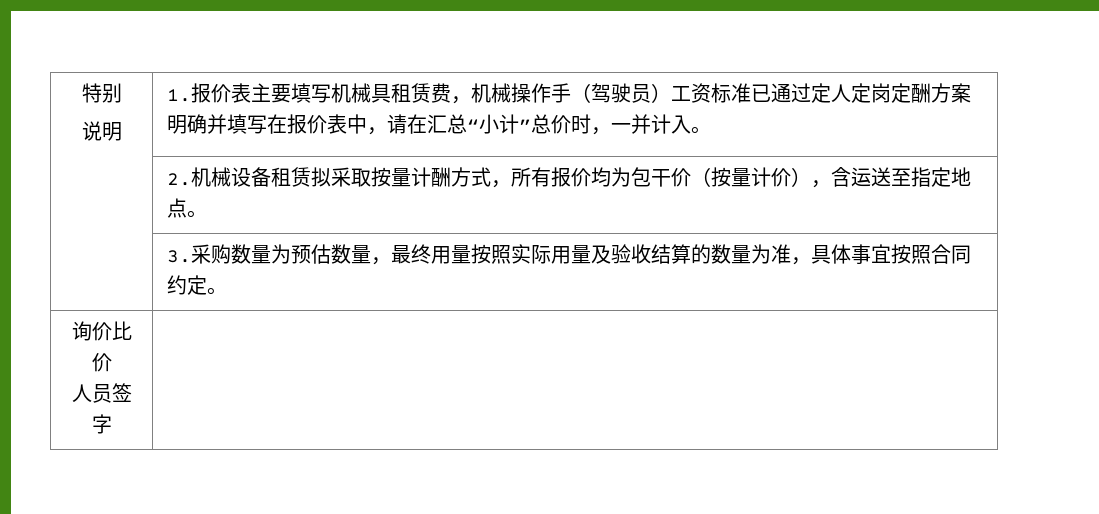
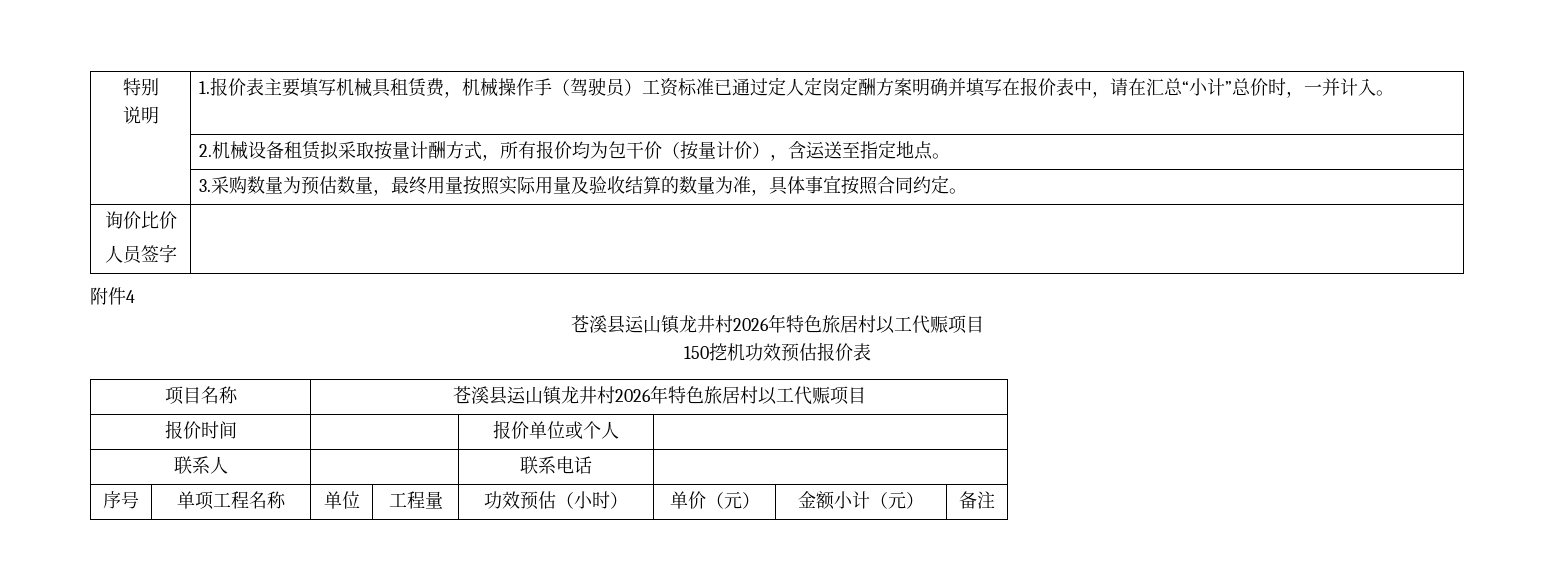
(112, 424) none -> [90,287,135,305] [571,314,984,334] [684,342,871,362] [164,386,238,405] [452,385,866,405] [164,420,237,439] [493,420,619,439] [173,456,228,474] [520,456,592,474] [103,491,139,509] [177,491,286,510] [323,491,360,509] [388,491,443,509] [484,491,628,510] [669,491,760,509] [798,491,924,510] [959,491,995,509] // 附件4 // 苍溪县运山镇龙井村2026年特色旅居村以工代赈项目 // 150挖机功效预估报价表 // 项目名称 | 苍溪县运山镇龙井村2026年特色旅居村以工代赈项目 // 报价时间 | | 报价单位或个人 | // 联系人 | | 联系电话 | // 序号 | 单项工程名称 | 单位 | 工程量 | 功效预估（小时） | 单价（元） | 金额小计（元） | 备注

